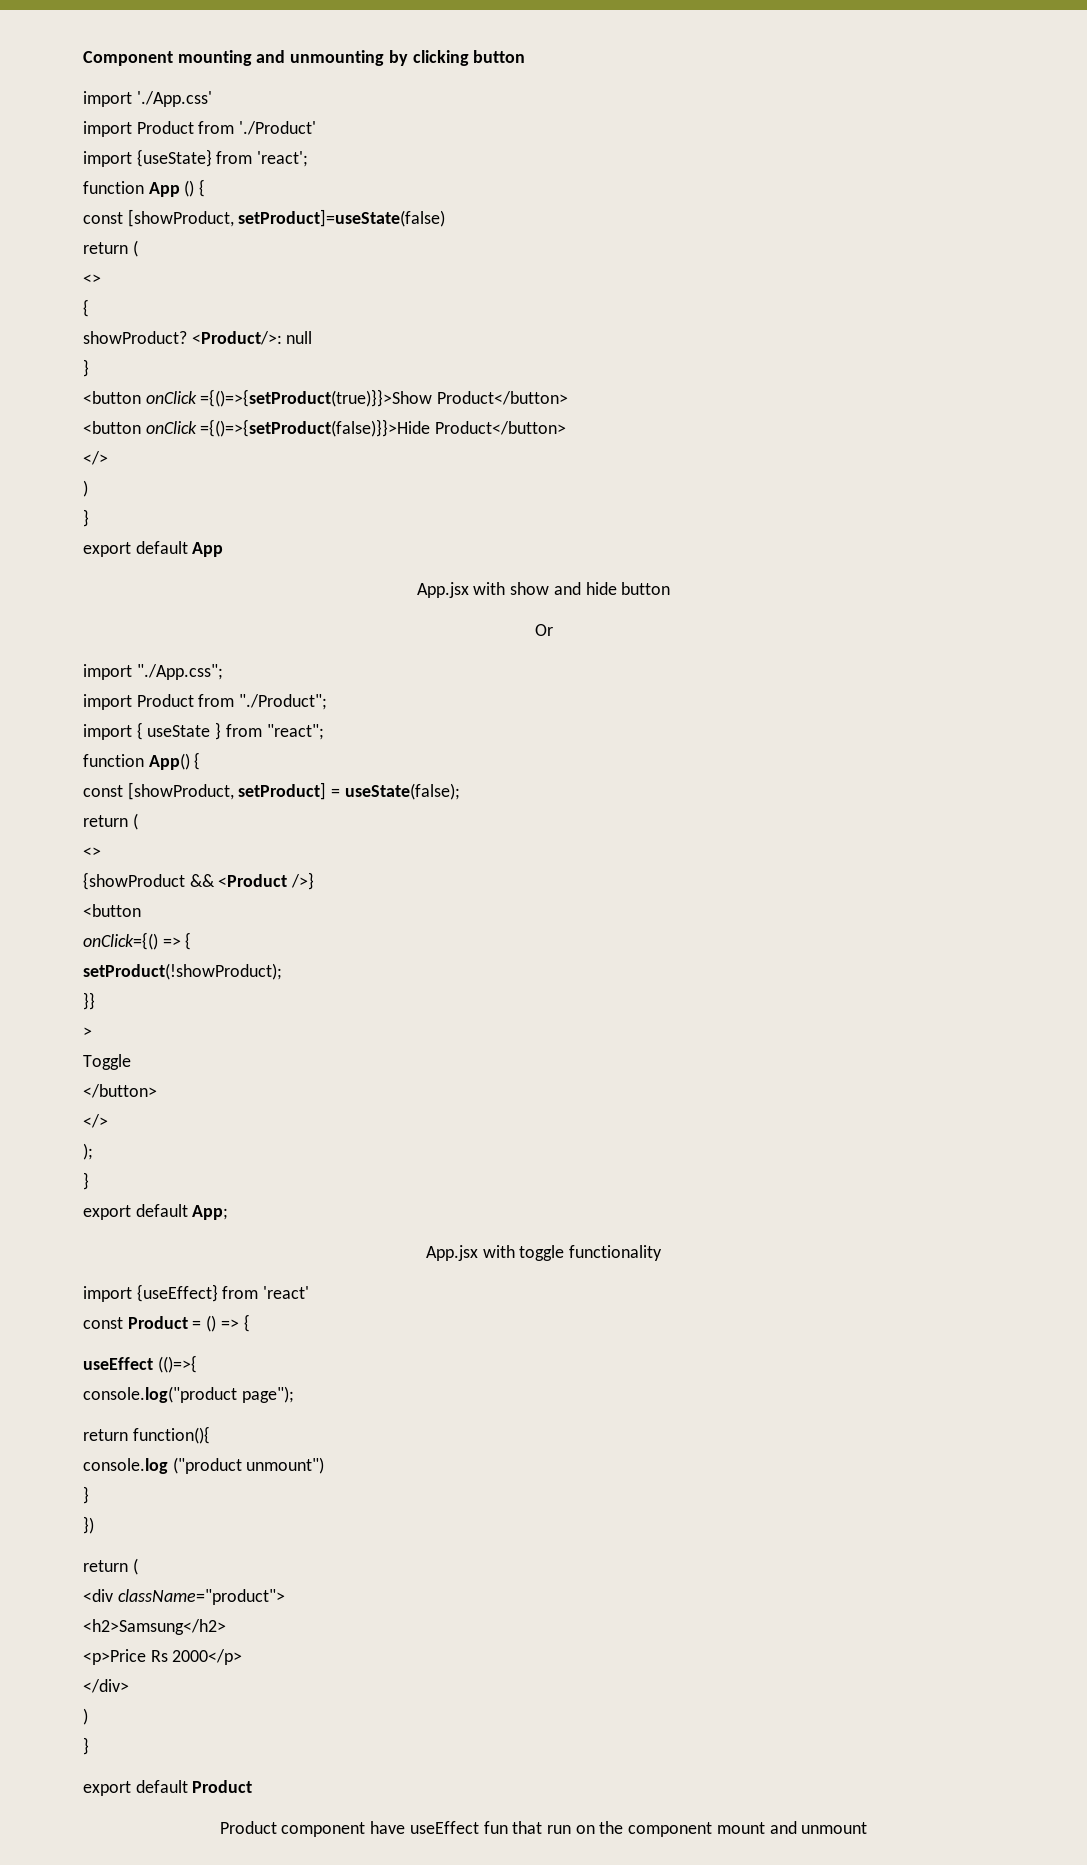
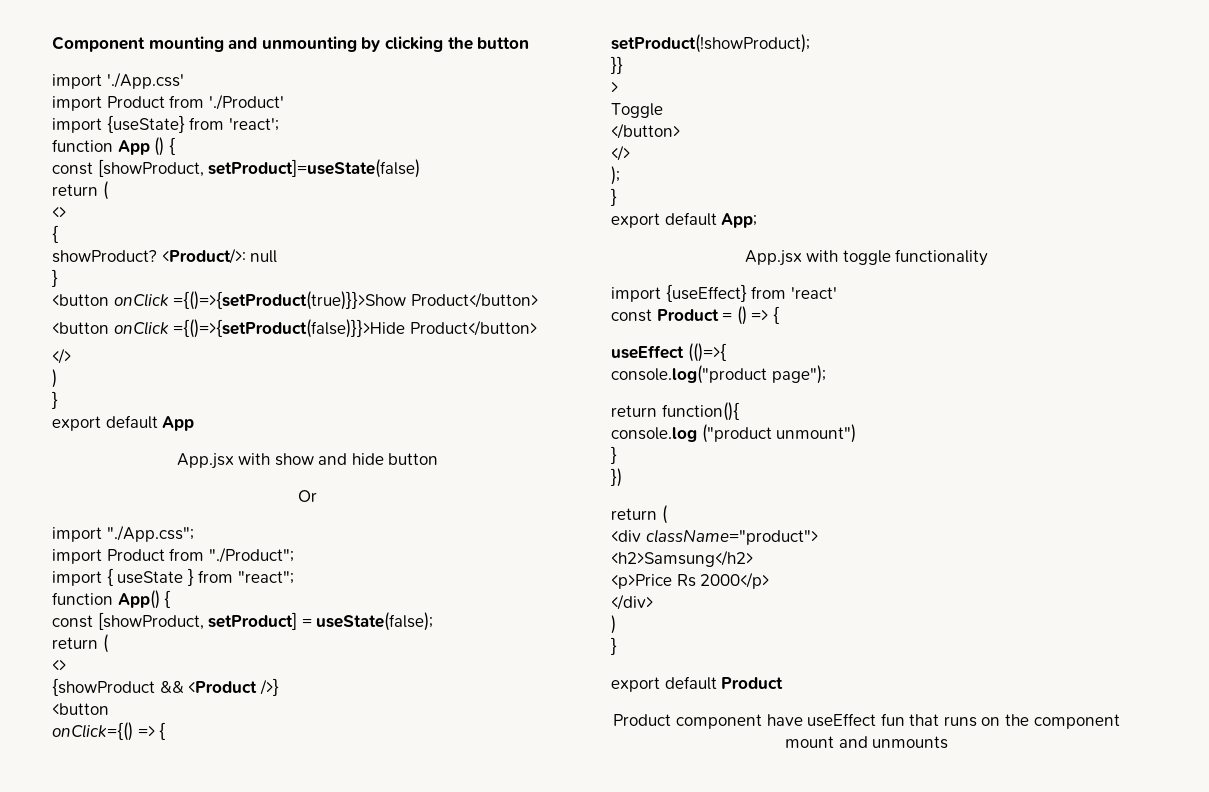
(469, 58) none -> [447,37,473,50] the
[547,1825,572,1834] run -> [943,716,977,727] runs
[801,1822,868,1834] unmount -> [872,736,949,749] unmounts

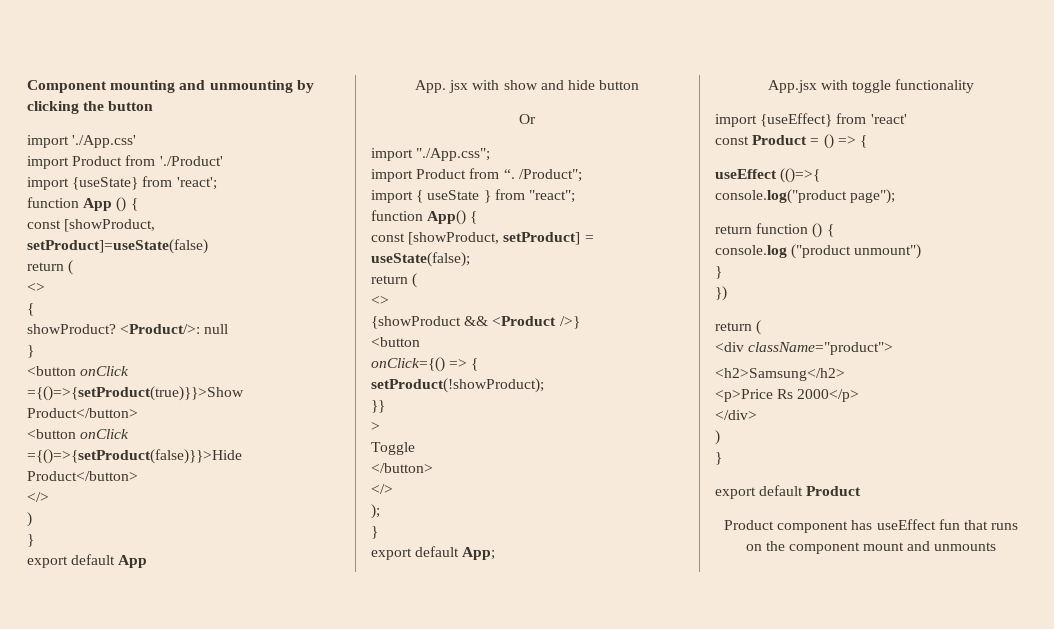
[176,453,234,469] App.jsx -> [414,80,469,93] App. jsx
[208,547,294,563] "./Product"; -> [503,169,582,182] “. /Product";
[661,402,739,421] function(){ -> [756,223,834,238] function () {
[766,714,803,726] have -> [851,520,873,530] has

